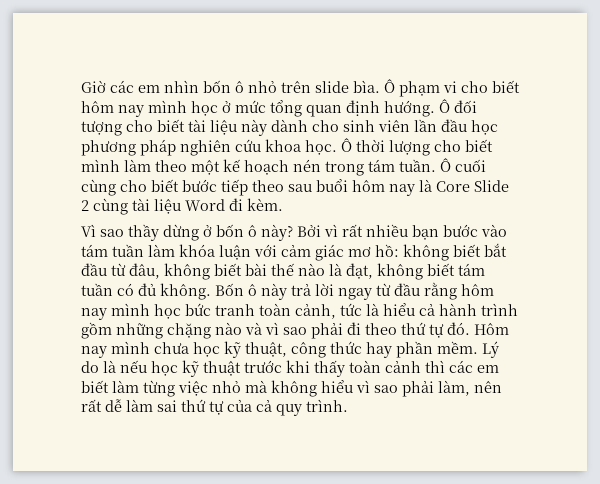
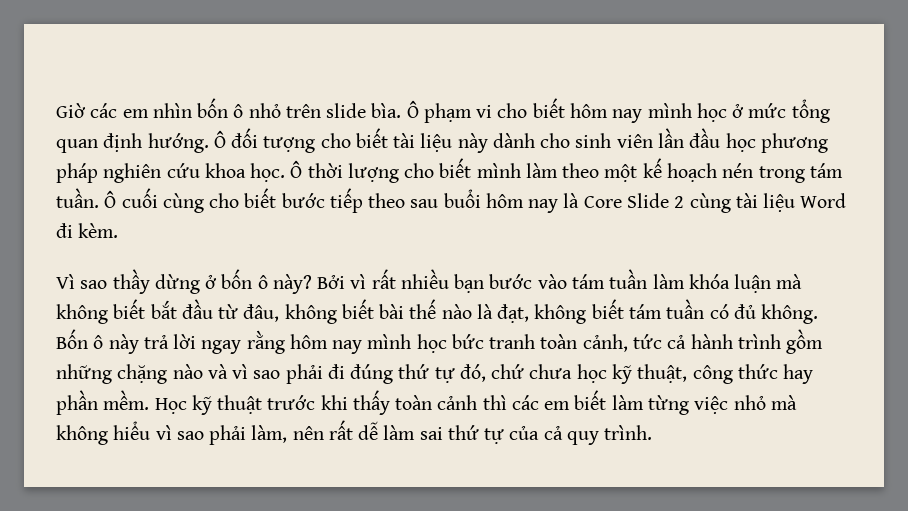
[254,244,399,261] với cảm giác mơ hồ: -> [776,274,803,289] mà
[376,283,420,296] từ đầu -> (242, 347) none
[366,302,415,316] là hiểu -> (662, 341) none
[365,322,509,338] [81,341,150,358] theo thứ tự đó. Hôm nay mình -> [350,364,525,384] đúng thứ tự đó, chứ
[482,341,499,358] [81,360,178,376] Lý do là nếu học -> [154,398,187,414] Học

